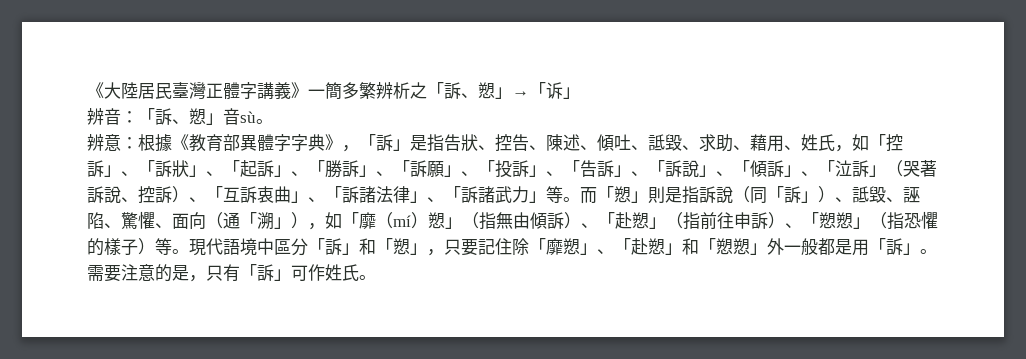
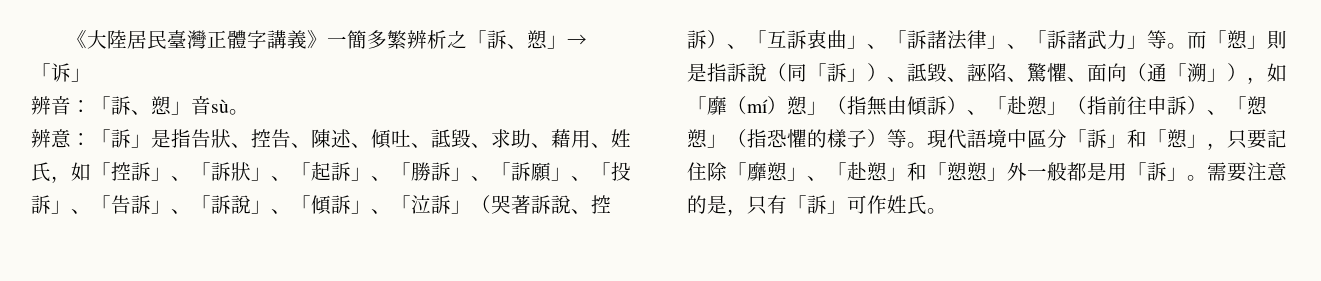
[138,134,359,152] 根據《教育部異體字字典》， -> (91, 139) none

